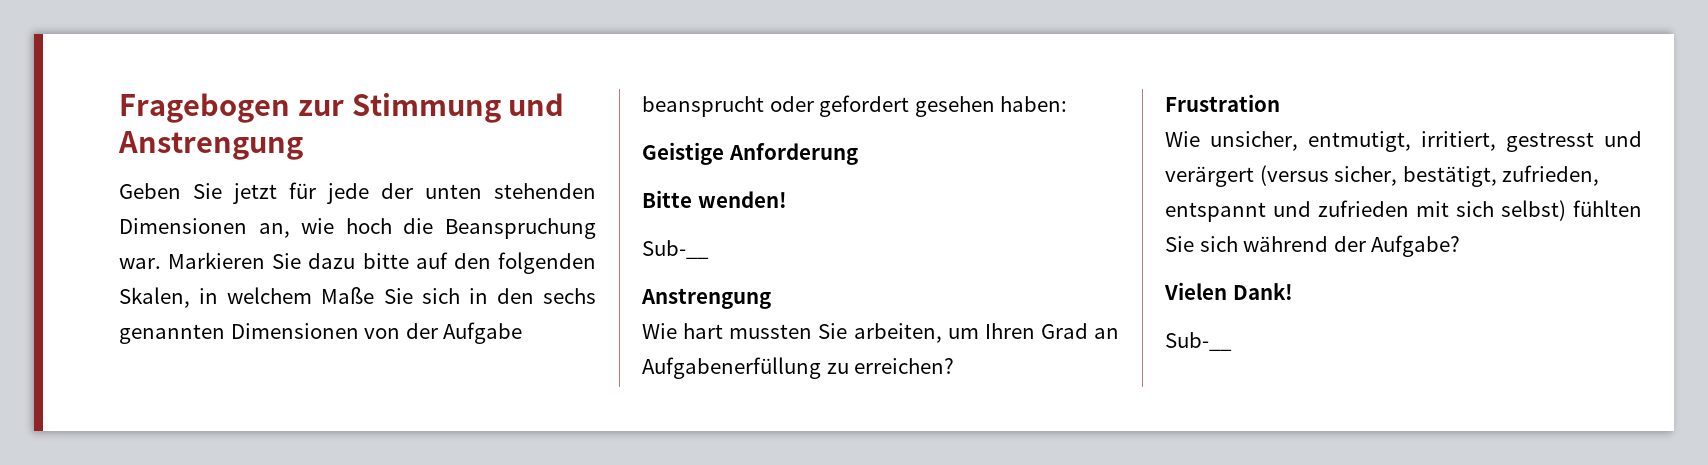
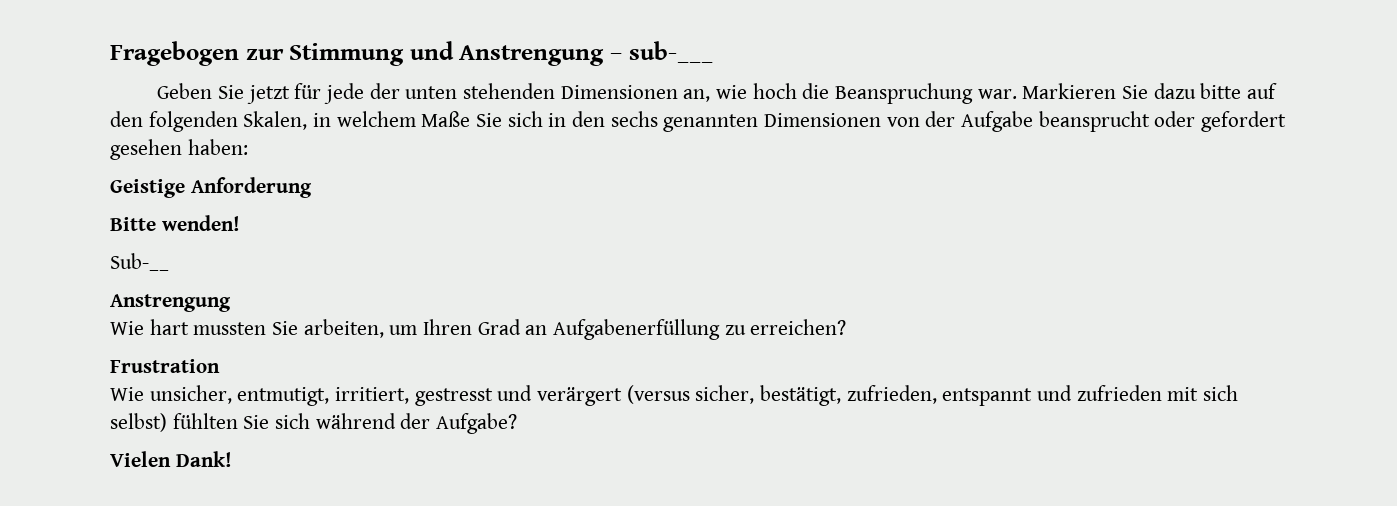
(303, 145) none -> [610,41,713,63] – sub-___
[1165,332,1232,351] // Sub-__ -> (232, 459) none

